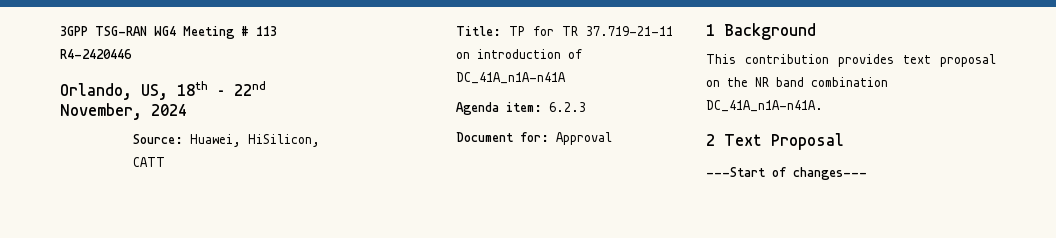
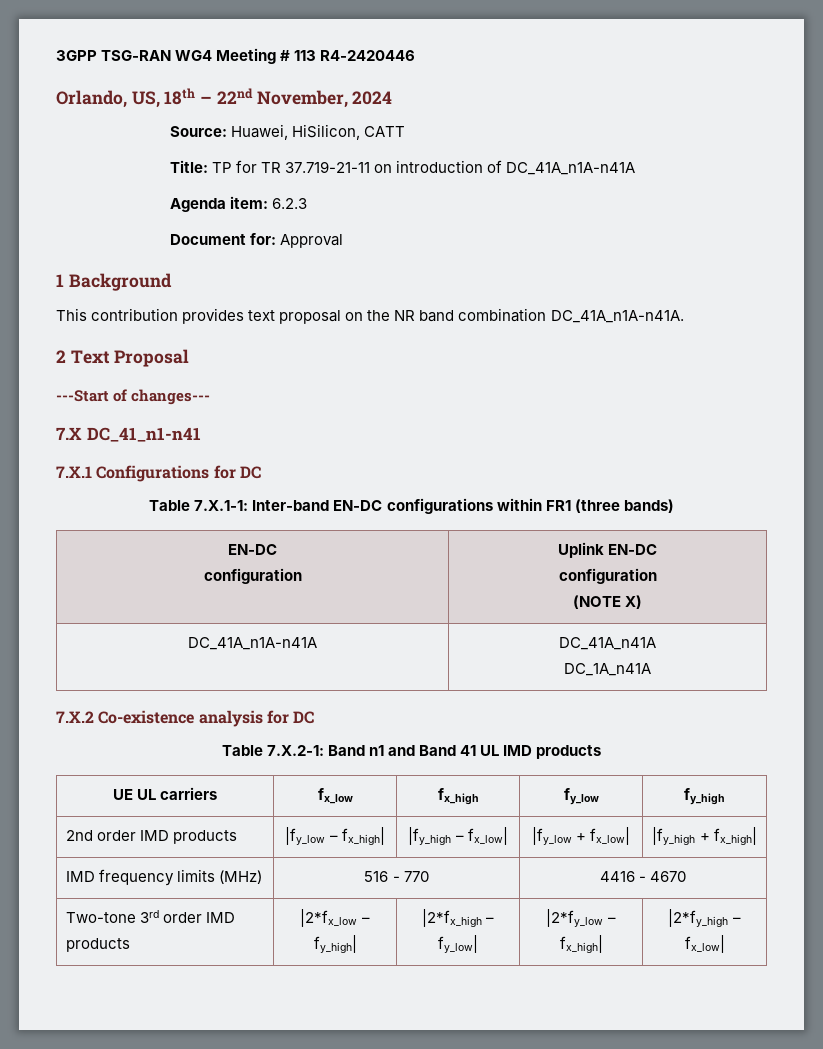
(867, 173) none -> [56,427,201,442] [56,465,261,482] [149,498,674,514] [228,544,277,555] [203,568,302,584] [557,542,658,558] [558,568,657,584] [572,595,643,609] [188,637,317,650] [559,637,656,650] [564,663,651,676] [56,710,315,727] [221,745,602,759] [112,787,218,800] [317,788,353,804] [437,788,479,805] [563,788,599,805] [684,788,725,805] [65,830,237,844] [285,827,385,845] [408,827,508,845] [531,827,631,845] [652,827,757,845] [65,869,262,886] [364,871,429,882] [599,871,687,882] [65,910,235,923] [65,938,130,952] [300,909,370,927] [313,935,357,953] [421,909,495,927] [438,935,478,953] [546,909,616,927] [559,935,603,953] [668,909,741,927] [684,935,725,953] // 7.X DC_41_n1-n41 // 7.X.1 Configurations for DC // Table 7.X.1-1: Inter-band EN-DC configurations within FR1 (three bands) // EN-DC // configuration | Uplink EN-DC // configuration // (NOTE X) // DC_41A_n1A-n41A | DC_41A_n41A // DC_1A_n41A // 7.X.2 Co-existence analysis for DC // Table 7.X.2-1: Band n1 and Band 41 UL IMD products // UE UL carriers | fx_low | fx_high | fy_low | fy_high // 2nd order IMD products | |fy_low – fx_high| | |fy_high – fx_low| | |fy_low + fx_low| | |fy_high + fx_high| // IMD frequency limits (MHz) | 516 - 770 | 4416 - 4670 // Two-tone 3rd order IMD products | |2*fx_low – fy_high| | |2*fx_high – fy_low| | |2*fy_low – fx_high| | |2*fy_high – fx_low|

